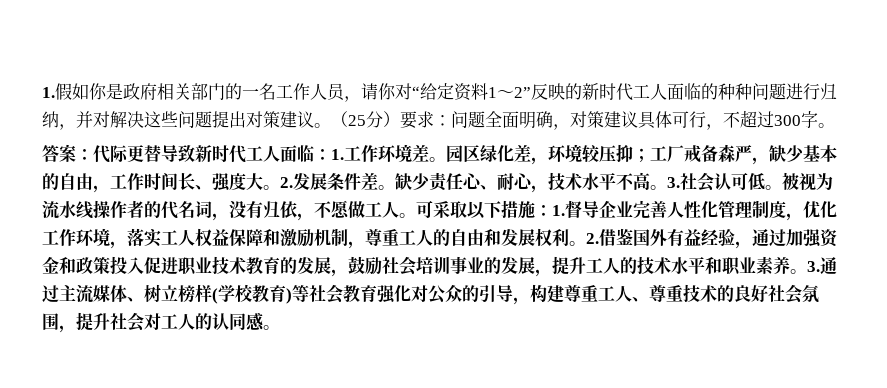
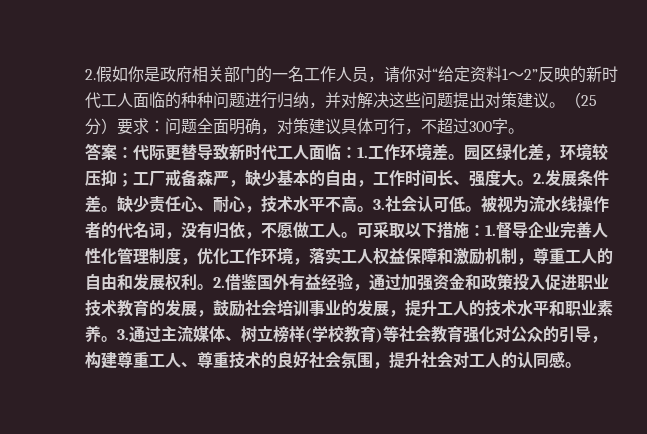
[42,87,55,98] 1. -> [85,69,96,80] 2.

